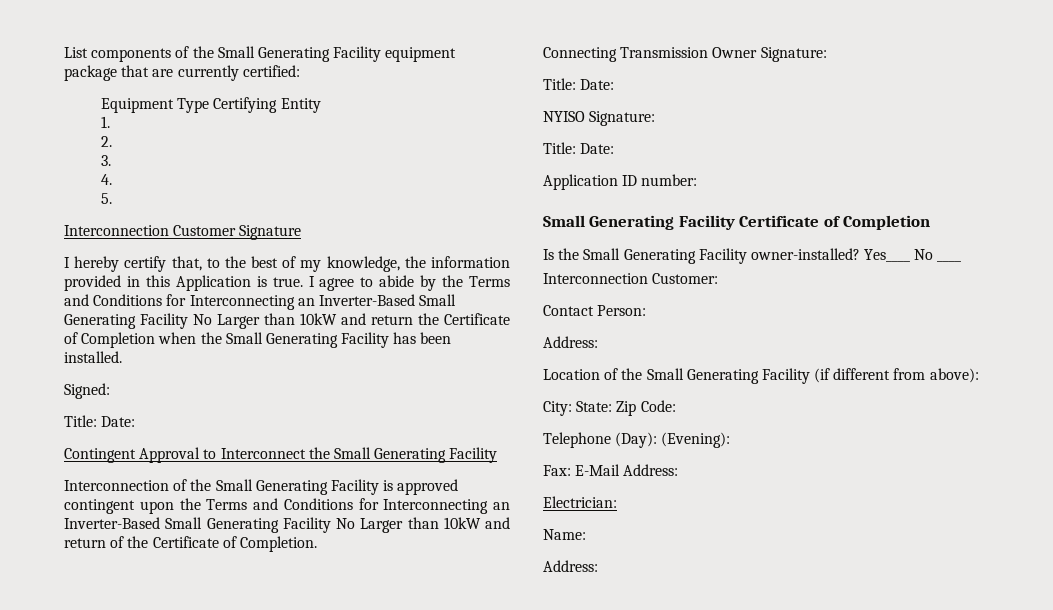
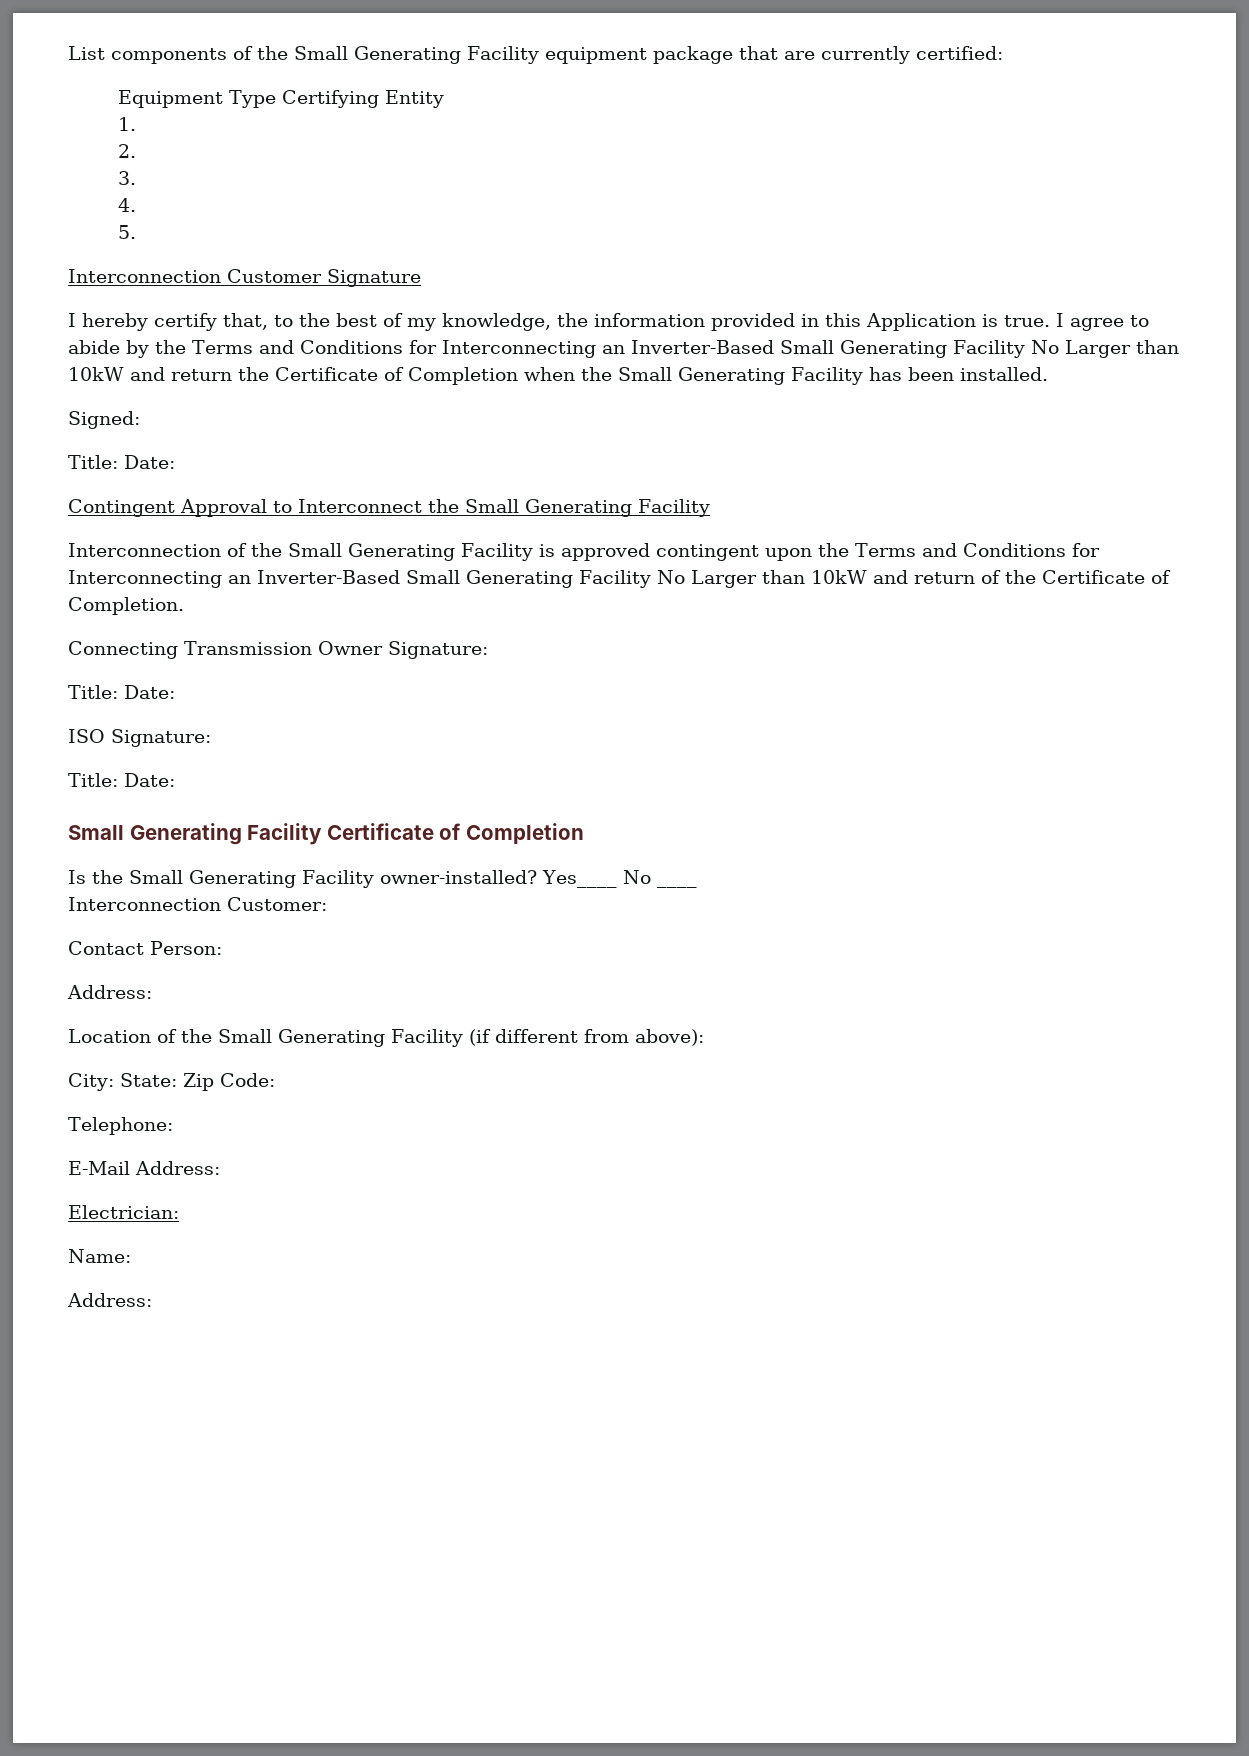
[543,111,656,126] [543,142,615,154] [543,174,698,190] NYISO Signature: // Title: Date: // Application ID number: -> [68,729,211,747] [68,773,175,787] ISO Signature: // Title: Date:
[543,432,731,448] [543,465,571,476] Telephone (Day): (Evening): // Fax: -> [68,1117,173,1135] Telephone: //

